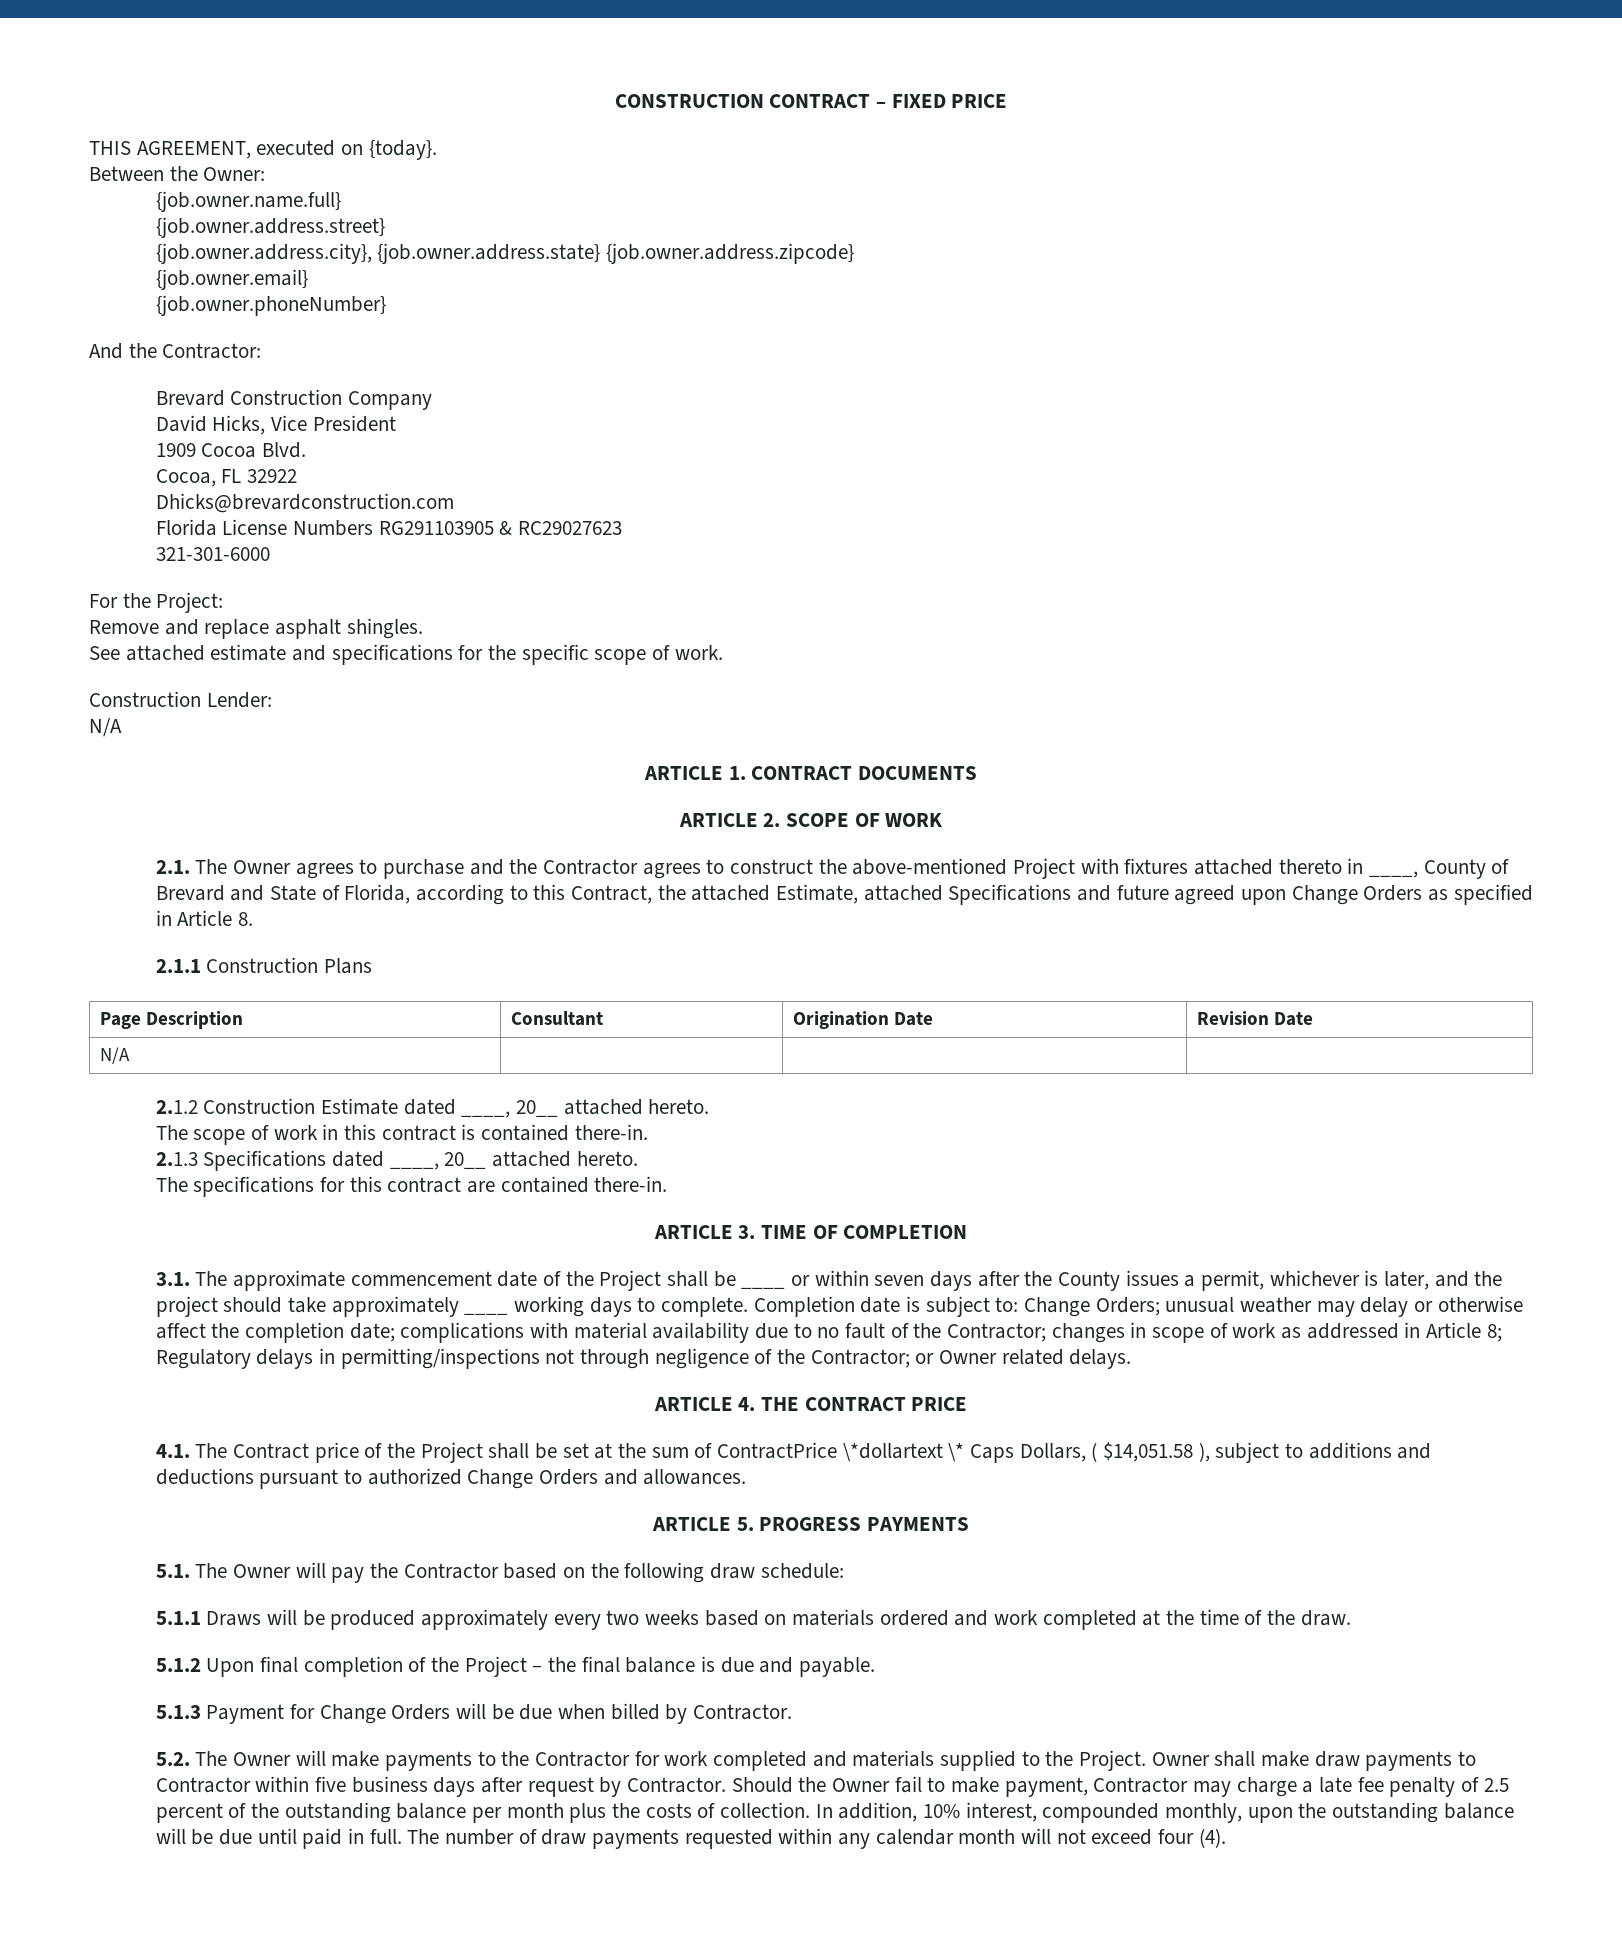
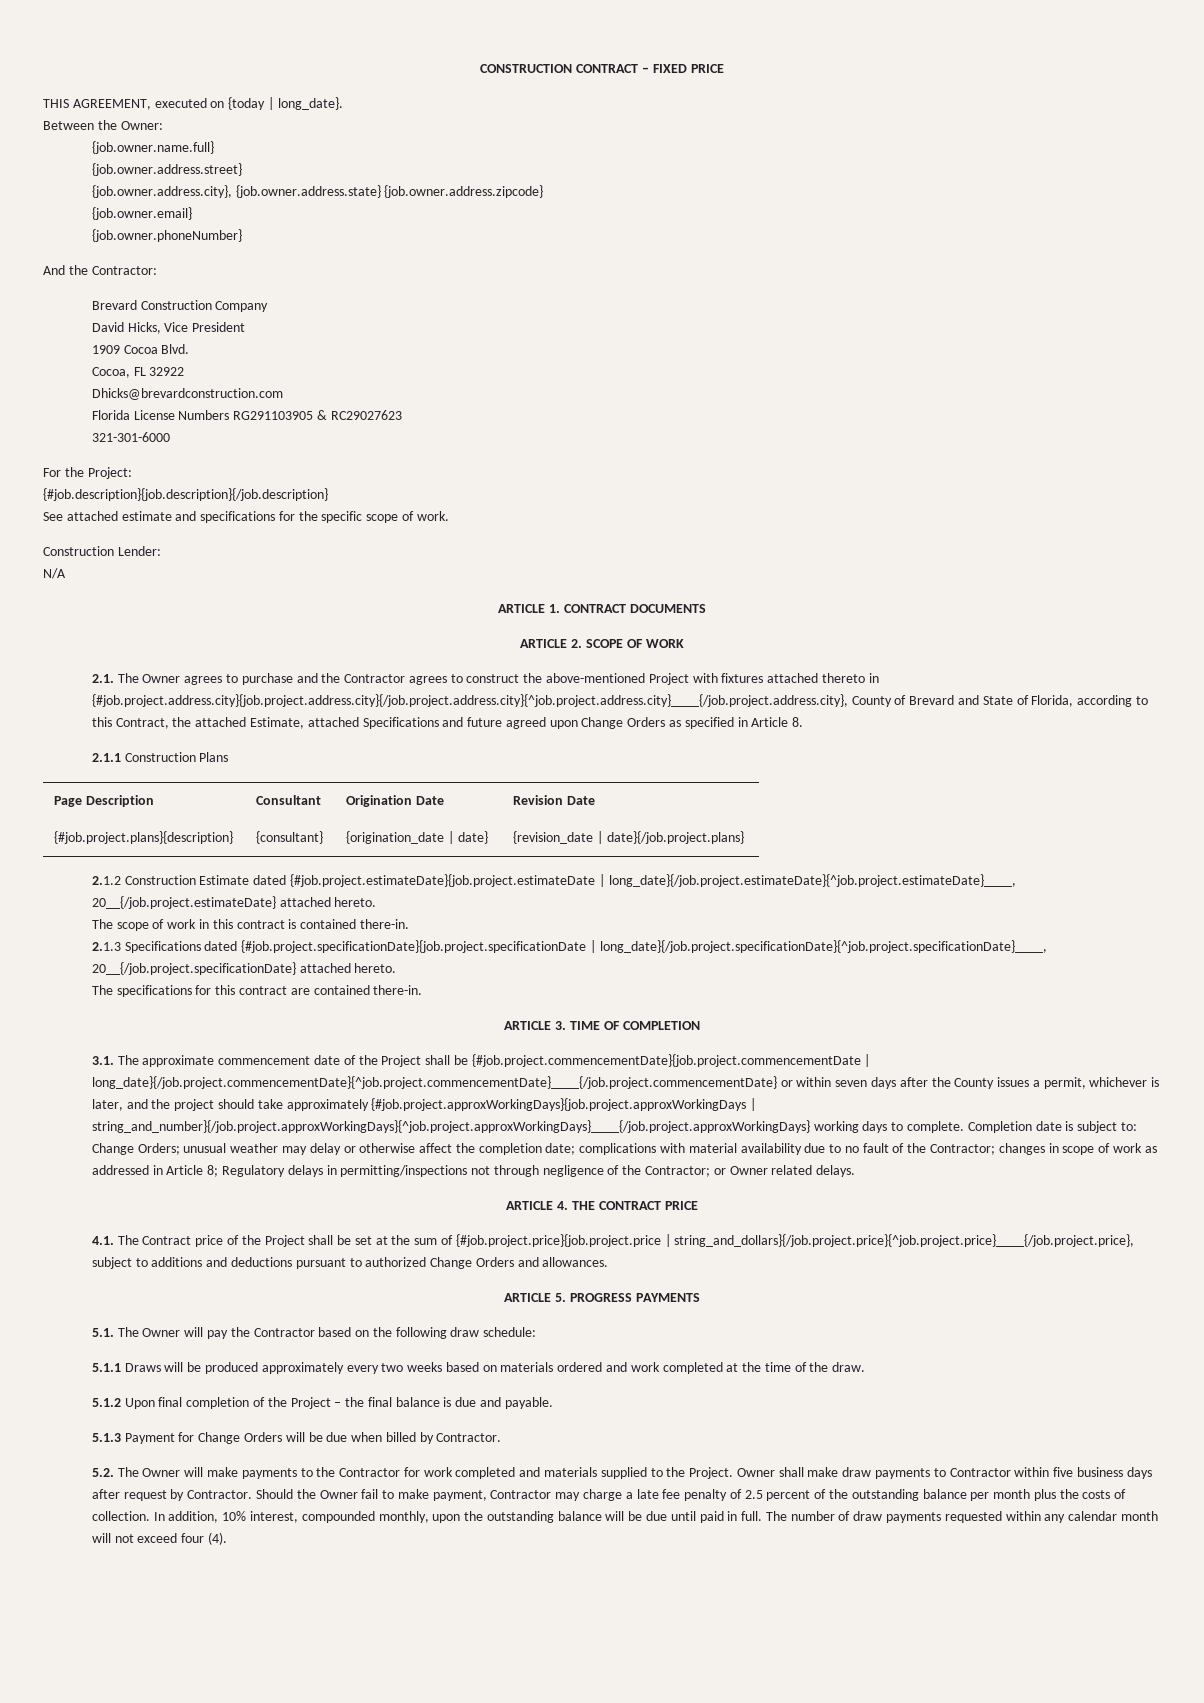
[368,140,437,160] {today}. -> [228,97,343,110] {today | long_date}.
[89,618,423,639] Remove and replace asphalt shingles. -> [43,488,328,501] {#job.description}{job.description}{/job.description}
[1369,871,1419,878] ____, -> [91,694,848,707] {#job.project.address.city}{job.project.address.city}{/job.project.address.city}{^job.project.address.city}____{/job.project.address.city},
[99,1047,130,1064] N/A | | | -> [54,831,234,844] [256,831,324,844] [346,831,488,844] [513,831,744,844] {#job.project.plans}{description} | {consultant} | {origination_date | date} | {revision_date | date}{/job.project.plans}
[461,1100,559,1118] ____, 20__ -> [289,874,1016,887] [91,896,276,909] {#job.project.estimateDate}{job.project.estimateDate | long_date}{/job.project.estimateDate}{^job.project.estimateDate}____, 20__{/job.project.estimateDate}
[389,1152,487,1170] ____, 20__ -> [241,940,1047,953] [91,962,296,975] {#job.project.specificationDate}{job.project.specificationDate | long_date}{/job.project.specificationDate}{^job.project.specificationDate}____, 20__{/job.project.specificationDate}
[741,1286,786,1289] ____ -> [471,1054,871,1067] [91,1076,777,1089] {#job.project.commencementDate}{job.project.commencementDate | long_date}{/job.project.commencementDate}{^job.project.commencementDate}____{/job.project.commencementDate}
[464,1312,509,1315] ____ -> [371,1098,757,1111] [91,1120,810,1133] {#job.project.approxWorkingDays}{job.project.approxWorkingDays | string_and_number}{/job.project.approxWorkingDays}{^job.project.approxWorkingDays}____{/job.project.approxWorkingDays}
[717,1442,1210,1463] ContractPrice \*dollartext \* Caps Dollars, ( $14,051.58 ), -> [455,1234,1135,1247] {#job.project.price}{job.project.price | string_and_dollars}{/job.project.price}{^job.project.price}____{/job.project.price},

